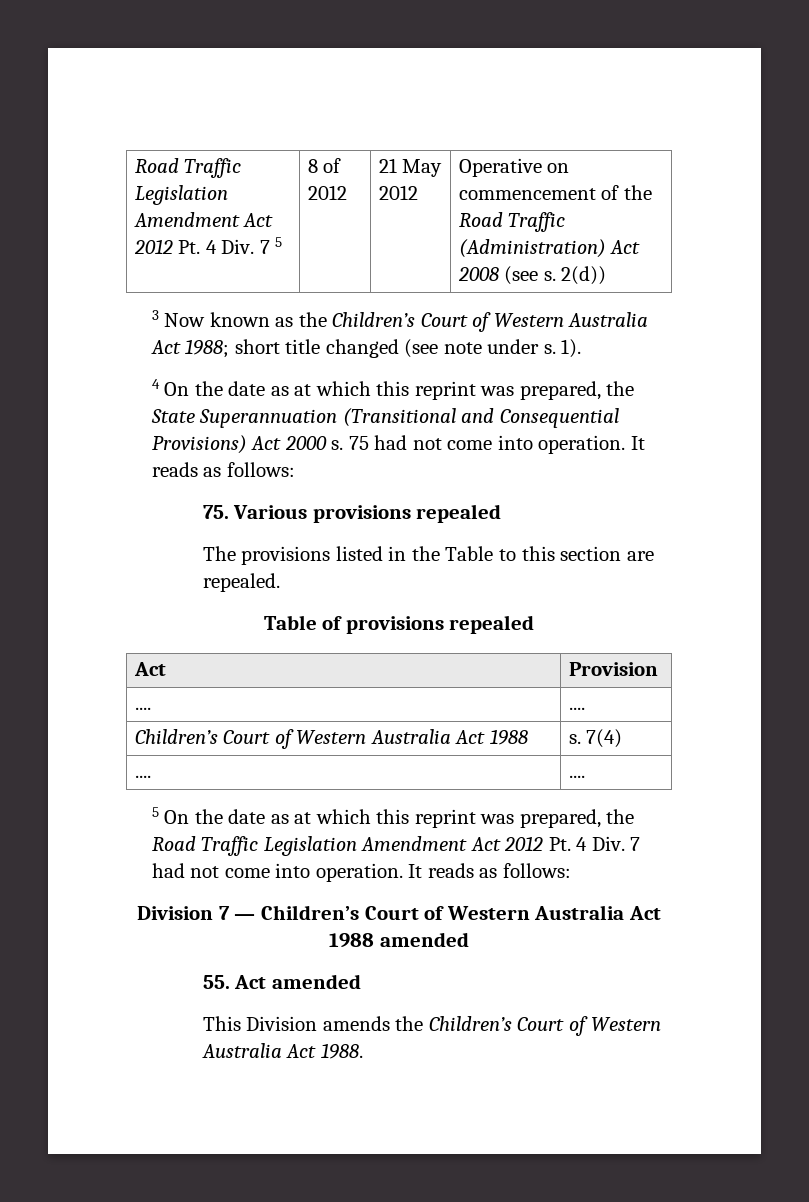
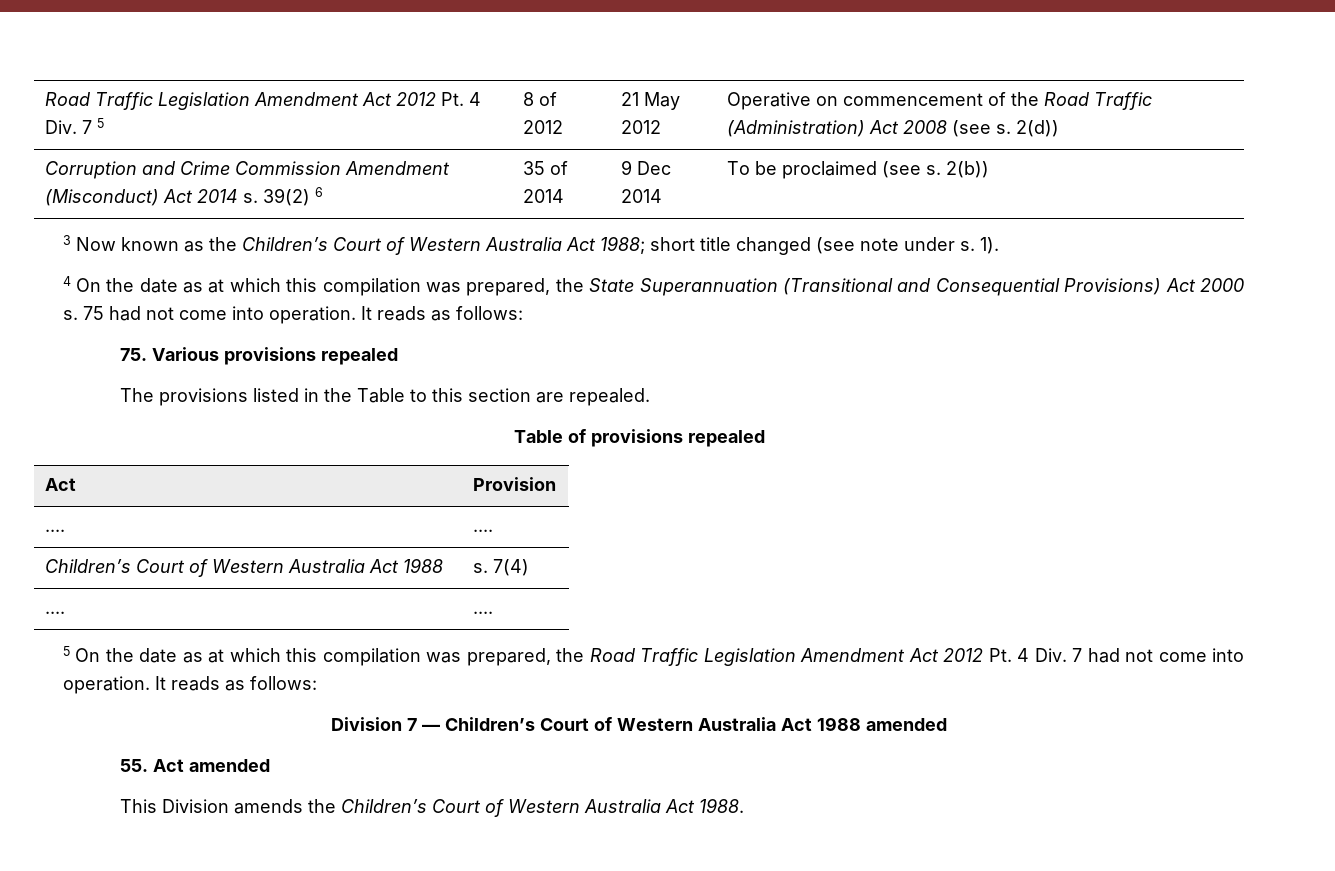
(607, 275) none -> [44,161,450,179] [44,187,323,206] [522,161,568,175] [522,189,564,203] [620,160,671,175] [620,189,662,203] [726,161,989,179] // Corruption and Crime Commission Amendment (Misconduct) Act 2014 s. 39(2) 6 | 35 of 2014 | 9 Dec 2014 | To be proclaimed (see s. 2(b))
[414,381,476,400] reprint -> [322,278,421,296] compilation
[414,809,476,828] reprint -> [322,648,421,666] compilation

